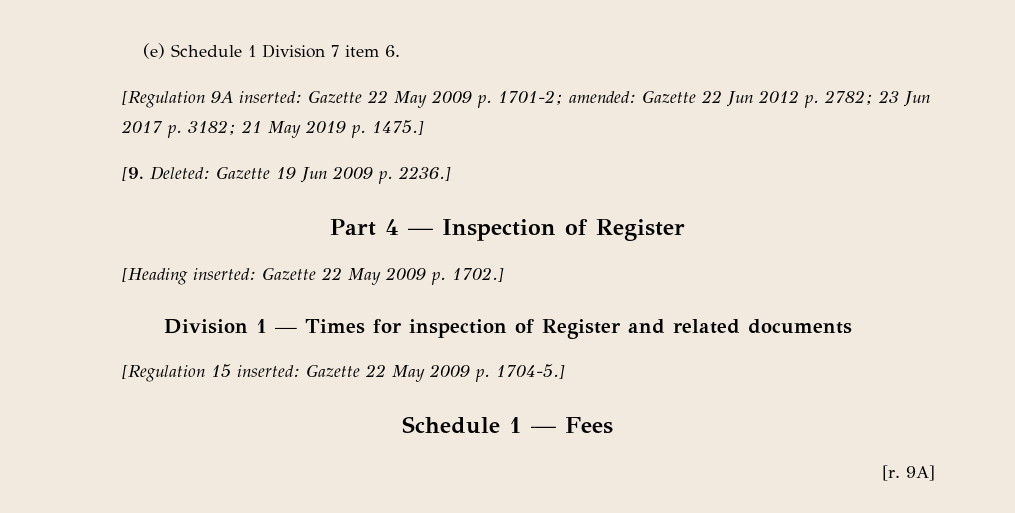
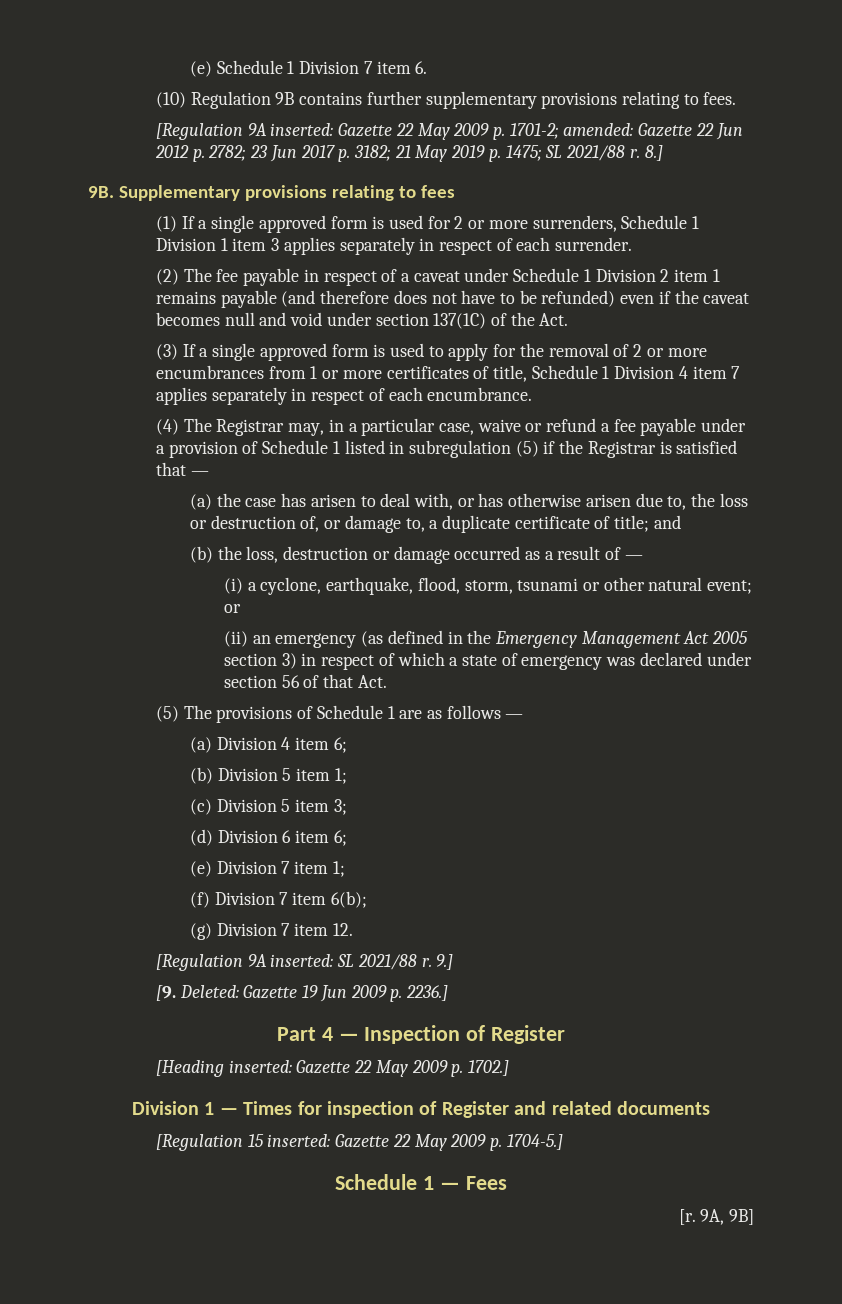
(400, 51) none -> [155,91,737,109] // (10) Regulation 9B contains further supplementary provisions relating to fees.
[371,120,424,135] 1475.] -> [505,145,663,161] [88,185,455,201] [155,215,700,233] [155,237,633,255] [155,268,720,286] [155,290,750,308] [155,312,569,329] [155,343,707,361] [155,365,741,382] [155,387,533,405] [155,418,747,436] [155,440,738,458] [155,462,209,476] [189,493,748,510] [189,515,681,533] [189,546,643,564] [223,577,753,595] [223,604,241,613] [223,630,749,648] [223,652,752,670] [223,674,387,688] [155,705,524,723] [189,737,347,753] [189,767,347,784] [189,799,347,815] [189,829,347,846] [189,861,345,877] [189,891,367,908] [189,923,353,940] [155,954,454,971] 1475; SL 2021/88 r. 8.] // 9B. Supplementary provisions relating to fees // (1) If a single approved form is used for 2 or more surrenders, Schedule 1 Division 1 item 3 applies separately in respect of each surrender. // (2) The fee payable in respect of a caveat under Schedule 1 Division 2 item 1 remains payable (and therefore does not have to be refunded) even if the caveat becomes null and void under section 137(1C) of the Act. // (3) If a single approved form is used to apply for the removal of 2 or more encumbrances from 1 or more certificates of title, Schedule 1 Division 4 item 7 applies separately in respect of each encumbrance. // (4) The Registrar may, in a particular case, waive or refund a fee payable under a provision of Schedule 1 listed in subregulation (5) if the Registrar is satisfied that — // (a) the case has arisen to deal with, or has otherwise arisen due to, the loss or destruction of, or damage to, a duplicate certificate of title; and // (b) the loss, destruction or damage occurred as a result of — // (i) a cyclone, earthquake, flood, storm, tsunami or other natural event; or // (ii) an emergency (as defined in the Emergency Management Act 2005 section 3) in respect of which a state of emergency was declared under section 56 of that Act. // (5) The provisions of Schedule 1 are as follows — // (a) Division 4 item 6; // (b) Division 5 item 1; // (c) Division 5 item 3; // (d) Division 6 item 6; // (e) Division 7 item 1; // (f) Division 7 item 6(b); // (g) Division 7 item 12. // [Regulation 9A inserted: SL 2021/88 r. 9.]
[906,465,935,481] 9A] -> [700,1209,754,1225] 9A, 9B]

